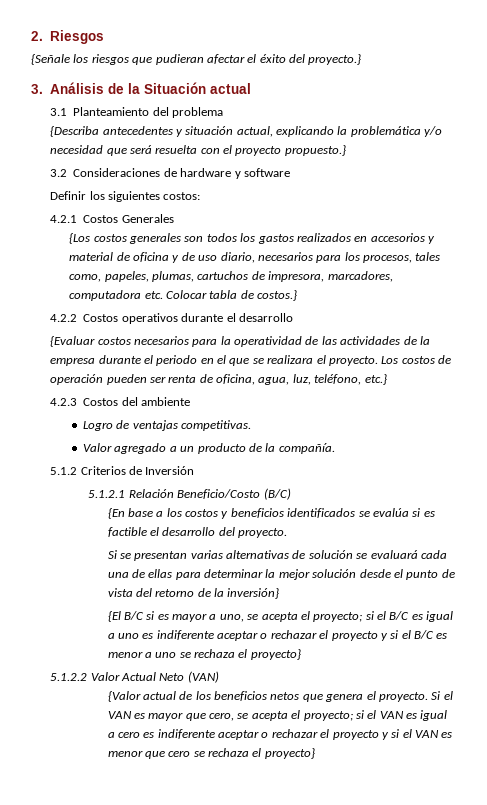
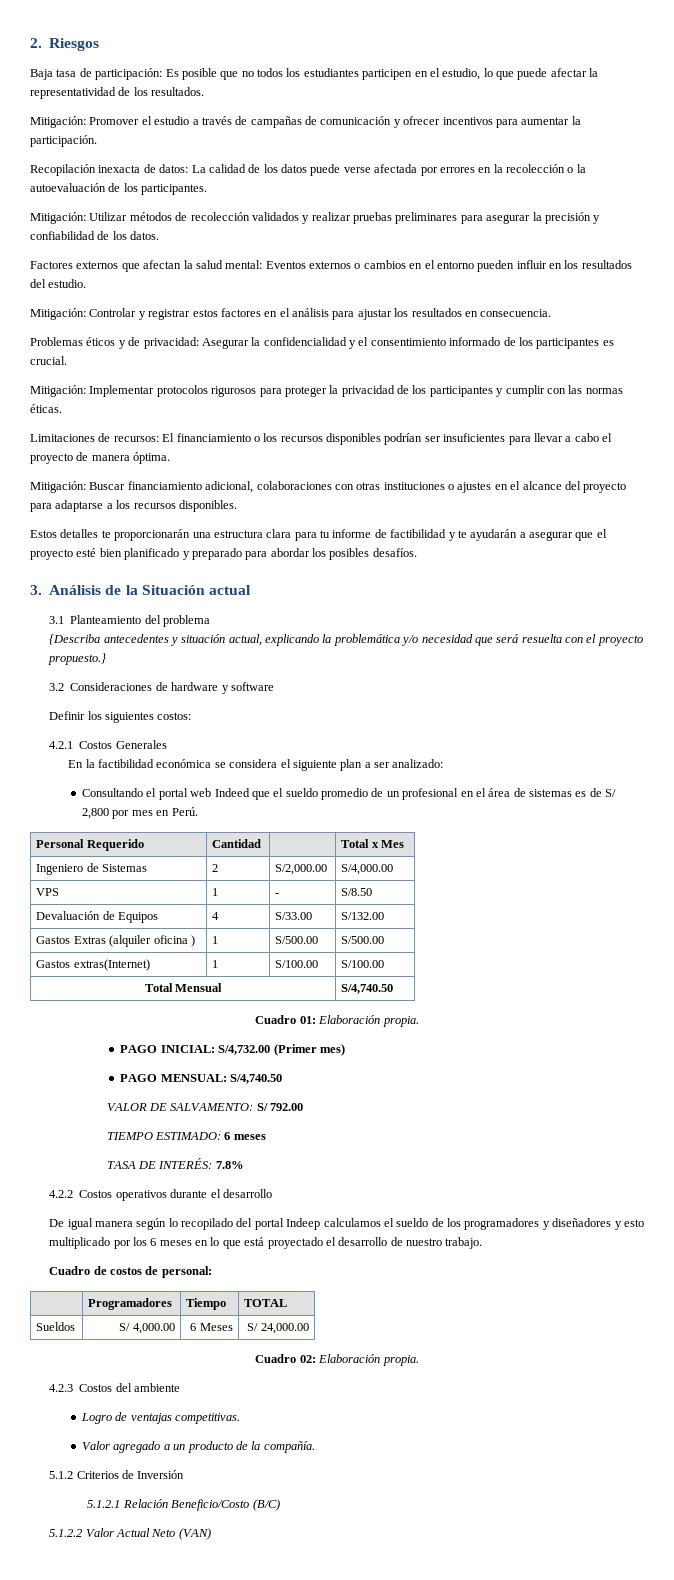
[31,54,362,65] {Señale los riesgos que pudieran afectar el éxito del proyecto.} -> [30,68,599,80] [30,87,205,99] [30,116,581,128] [30,135,97,147] [30,164,586,176] [30,183,208,195] [30,212,601,224] [30,231,160,240] [30,260,632,272] [30,279,87,288] [30,308,552,320] [30,337,614,349] [30,356,67,365] [30,385,623,397] [30,404,62,413] [30,433,612,445] [30,452,171,464] [30,481,627,493] [30,500,237,512] [30,529,607,541] [30,548,417,560] Baja tasa de participación: Es posible que no todos los estudiantes participen en el estudio, lo que puede afectar la representatividad de los resultados. // Mitigación: Promover el estudio a través de campañas de comunicación y ofrecer incentivos para aumentar la participación. // Recopilación inexacta de datos: La calidad de los datos puede verse afectada por errores en la recolección o la autoevaluación de los participantes. // Mitigación: Utilizar métodos de recolección validados y realizar pruebas preliminares para asegurar la precisión y confiabilidad de los datos. // Factores externos que afectan la salud mental: Eventos externos o cambios en el entorno pueden influir en los resultados del estudio. // Mitigación: Controlar y registrar estos factores en el análisis para ajustar los resultados en consecuencia. // Problemas éticos y de privacidad: Asegurar la confidencialidad y el consentimiento informado de los participantes es crucial. // Mitigación: Implementar protocolos rigurosos para proteger la privacidad de los participantes y cumplir con las normas éticas. // Limitaciones de recursos: El financiamiento o los recursos disponibles podrían ser insuficientes para llevar a cabo el proyecto de manera óptima. // Mitigación: Buscar financiamiento adicional, colaboraciones con otras instituciones o ajustes en el alcance del proyecto para adaptarse a los recursos disponibles. // Estos detalles te proporcionarán una estructura clara para tu informe de factibilidad y te ayudarán a asegurar que el proyecto esté bien planificado y preparado para abordar los posibles desafíos.
[69,233,436,244] [69,252,441,263] [69,271,393,282] [69,290,298,301] {Los costos generales son todos los gastos realizados en accesorios y material de oficina y de uso diario, necesarios para los procesos, tales como, papeles, plumas, cartuchos de impresora, marcadores, computadora etc. Colocar tabla de costos.} -> [68,759,444,771] [82,788,617,800] [82,807,198,819] [36,839,144,851] [212,839,262,848] [341,839,405,848] [36,863,148,875] [212,864,219,872] [275,864,328,875] [341,864,394,875] [36,888,60,896] [212,888,219,896] [275,893,280,896] [341,888,373,896] [36,911,159,923] [212,912,220,920] [275,912,313,920] [341,912,385,920] [36,935,195,947] [212,936,219,944] [275,936,319,944] [341,936,385,944] [36,959,150,971] [212,960,219,968] [275,960,319,968] [341,960,385,968] [144,983,223,992] [341,984,394,994] [255,1015,419,1027] [120,1044,345,1056] [120,1074,283,1084] [106,1103,304,1111] [106,1132,266,1140] [106,1158,244,1169] En la factibilidad económica se considera el siguiente plan a ser analizado: // Consultando el portal web Indeed que el sueldo promedio de un profesional en el área de sistemas es de S/ 2,800 por mes en Perú. // Personal Requerido | Cantidad | | Total x Mes // Ingeniero de Sistemas | 2 | S/2,000.00 | S/4,000.00 // VPS | 1 | - | S/8.50 // Devaluación de Equipos | 4 | S/33.00 | S/132.00 // Gastos Extras (alquiler oficina ) | 1 | S/500.00 | S/500.00 // Gastos extras(Internet) | 1 | S/100.00 | S/100.00 // Total Mensual | S/4,740.50 // Cuadro 01: Elaboración propia. // PAGO INICIAL: S/4,732.00 (Primer mes) // PAGO MENSUAL: S/4,740.50 // VALOR DE SALVAMENTO: S/ 792.00 // TIEMPO ESTIMADO: 6 meses // TASA DE INTERÉS: 7.8%
[50,336,430,347] [50,355,452,366] [50,374,387,385] {Evaluar costos necesarios para la operatividad de las actividades de la empresa durante el periodo en el que se realizara el proyecto. Los costos de operación pueden ser renta de oficina, agua, luz, teléfono, etc.} -> [49,1218,644,1230] [49,1237,483,1249] [49,1266,212,1278] [88,1298,173,1310] [186,1298,227,1310] [244,1299,288,1307] [36,1322,76,1331] [119,1323,175,1334] [190,1323,233,1331] [247,1323,309,1334] [255,1354,419,1366] De igual manera según lo recopilado del portal Indeep calculamos el sueldo de los programadores y diseñadores y esto multiplicado por los 6 meses en lo que está proyectado el desarrollo de nuestro trabajo. // Cuadro de costos de personal: // | Programadores | Tiempo | TOTAL // Sueldos | S/ 4,000.00 | 6 Meses | S/ 24,000.00 // Cuadro 02: Elaboración propia.
[107,508,435,519] [107,527,288,538] [107,550,447,561] [107,569,455,580] [107,588,280,599] [107,611,454,622] [107,630,448,641] [107,649,301,660] // {En base a los costos y beneficios identificados se evalúa si es factible el desarrollo del proyecto. // Si se presentan varias alternativas de solución se evaluará cada una de ellas para determinar la mejor solución desde el punto de vista del retorno de la inversión} // {El B/C si es mayor a uno, se acepta el proyecto; si el B/C es igual a uno es indiferente aceptar o rechazar el proyecto y si el B/C es menor a uno se rechaza el proyecto} -> (280, 1505) none
[107,691,453,702] [107,710,448,721] [107,729,453,740] [107,748,315,759] // {Valor actual de los beneficios netos que genera el proyecto. Si el VAN es mayor que cero, se acepta el proyecto; si el VAN es igual a cero es indiferente aceptar o rechazar el proyecto y si el VAN es menor que cero se rechaza el proyecto} -> (211, 1534) none

